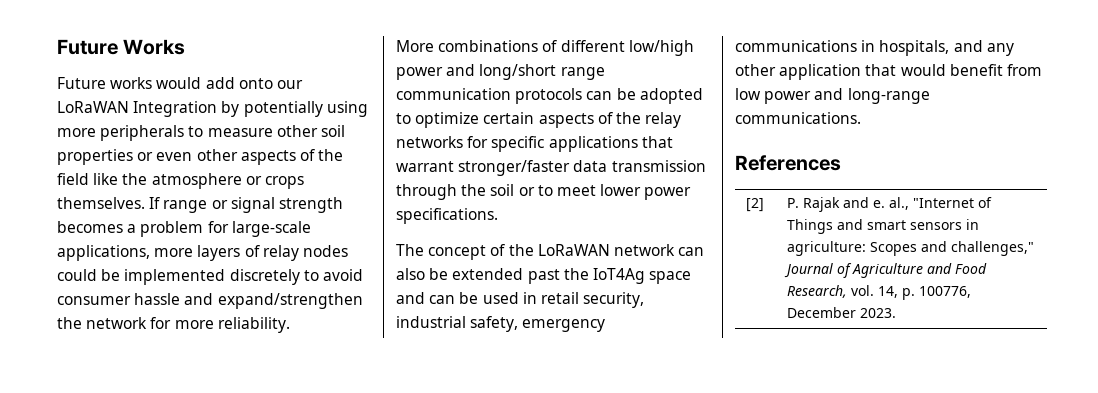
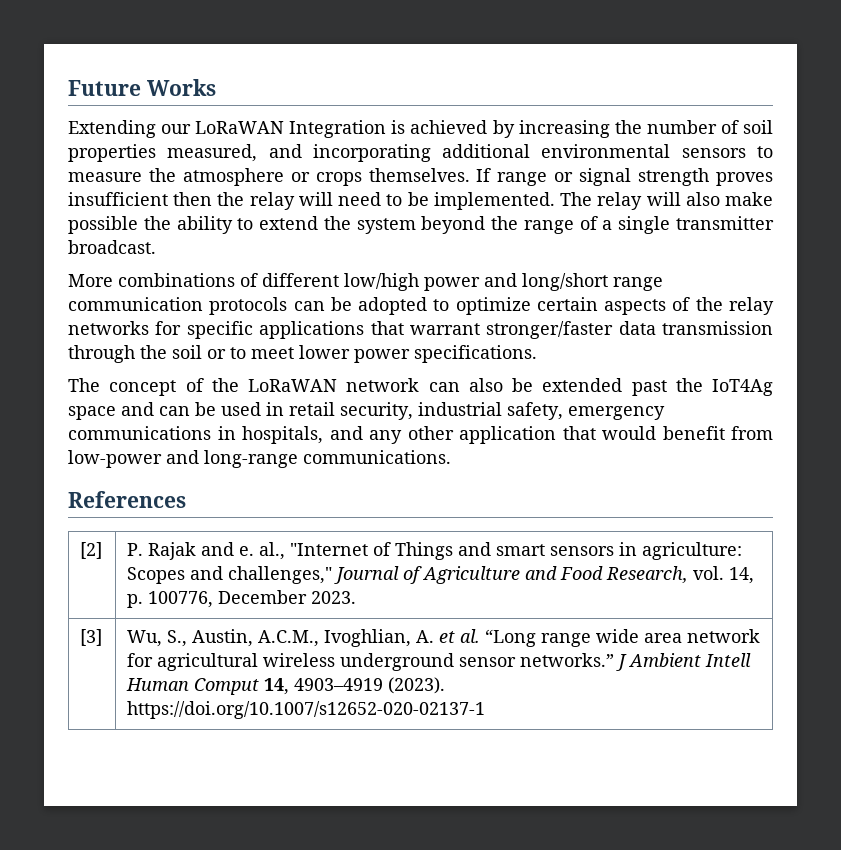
[57,77,303,89] [57,101,368,117] [57,125,345,141] [57,149,344,165] [57,173,119,185] Future works would add onto our LoRaWAN Integration by potentially using more peripherals to measure other soil properties or even other aspects of the field like -> [68,120,773,138] [68,144,773,162] [68,172,142,182] Extending our LoRaWAN Integration is achieved by increasing the number of soil properties measured, and incorporating additional environmental sensors to measure
[57,221,311,237] [57,245,348,261] [57,269,363,285] [57,293,363,309] [57,317,290,333] becomes a problem for large-scale applications, more layers of relay nodes could be implemented discretely to avoid consumer hassle and expand/strengthen the network for more reliability. -> [716,172,773,186] [68,192,774,210] [68,216,774,234] [68,240,156,254] proves insufficient then the relay will need to be implemented. The relay will also make possible the ability to extend the system beyond the range of a single transmitter broadcast.
[735,88,812,104] low power -> [68,450,162,468] low-power
(897, 313) none -> [80,629,103,646] [127,629,761,647] [127,653,752,671] [126,677,446,695] [127,701,486,719] // [3] | Wu, S., Austin, A.C.M., Ivoghlian, A. et al. “Long range wide area network for agricultural wireless underground sensor networks.” J Ambient Intell Human Comput 14, 4903–4919 (2023). https://doi.org/10.1007/s12652-020-02137-1

